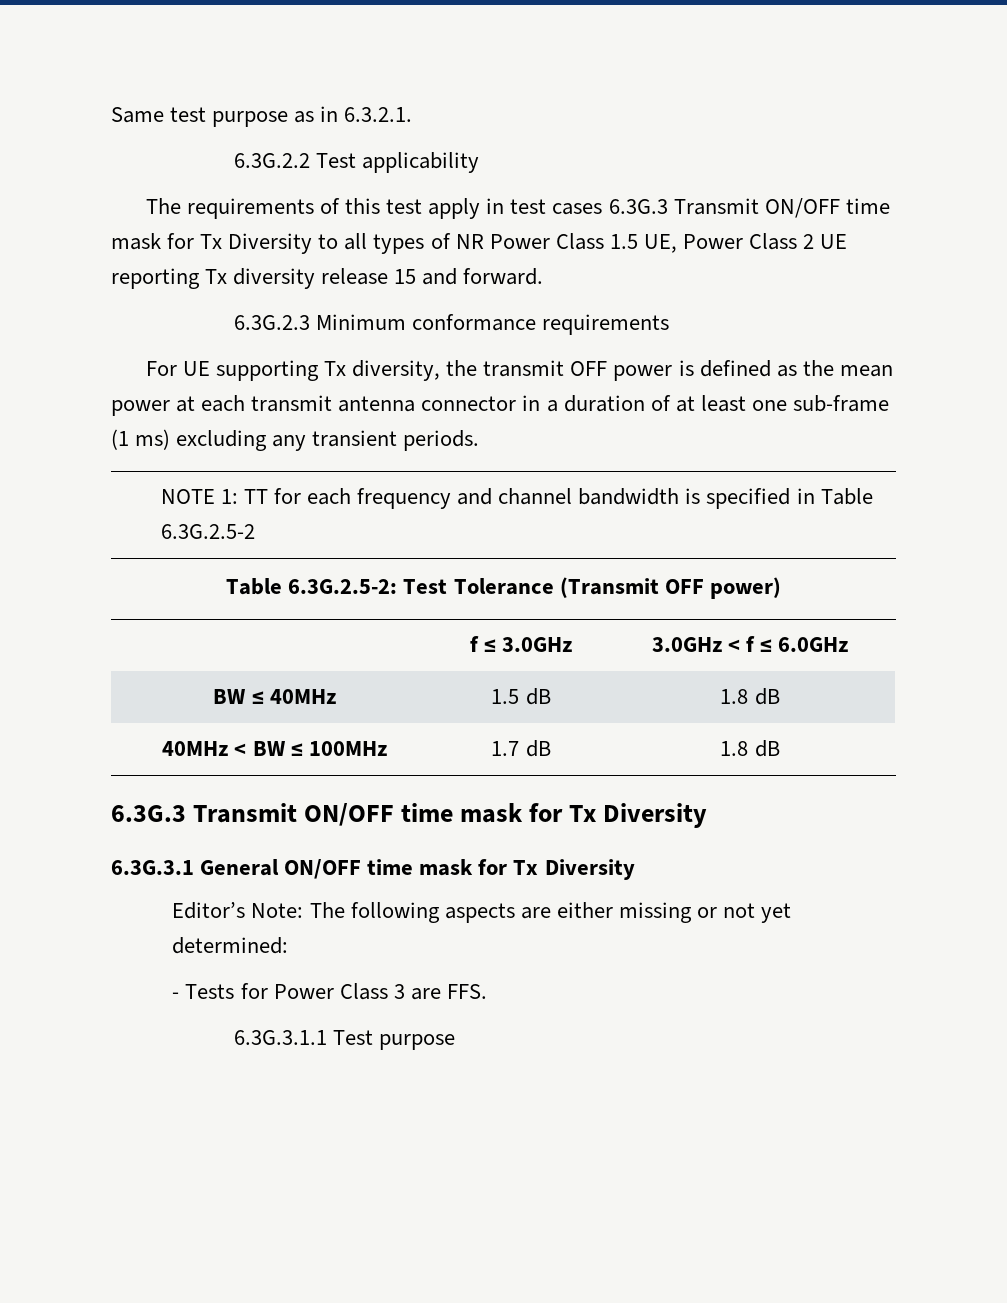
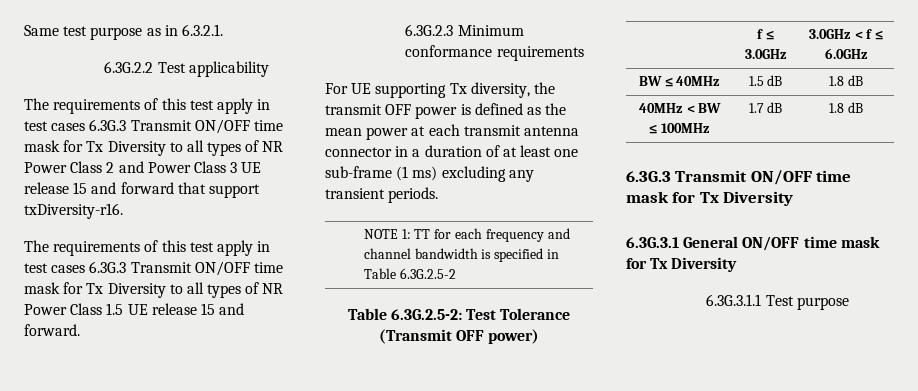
[609,233,848,253] [111,268,316,289] 1.5 UE, Power Class 2 UE reporting Tx diversity -> [106,161,262,173] [24,182,260,198] [24,203,123,219] [24,240,271,256] [24,261,283,276] [24,282,284,298] [24,303,148,315] 2 and Power Class 3 UE release 15 and forward that support txDiversity-r16. // The requirements of this test apply in test cases 6.3G.3 Transmit ON/OFF time mask for Tx Diversity to all types of NR Power Class 1.5 UE
[172,902,792,923] [172,937,289,954] [172,983,487,1000] // Editor’s Note: The following aspects are either missing or not yet determined: // - Tests for Power Class 3 are FFS. -> (738, 264) none

